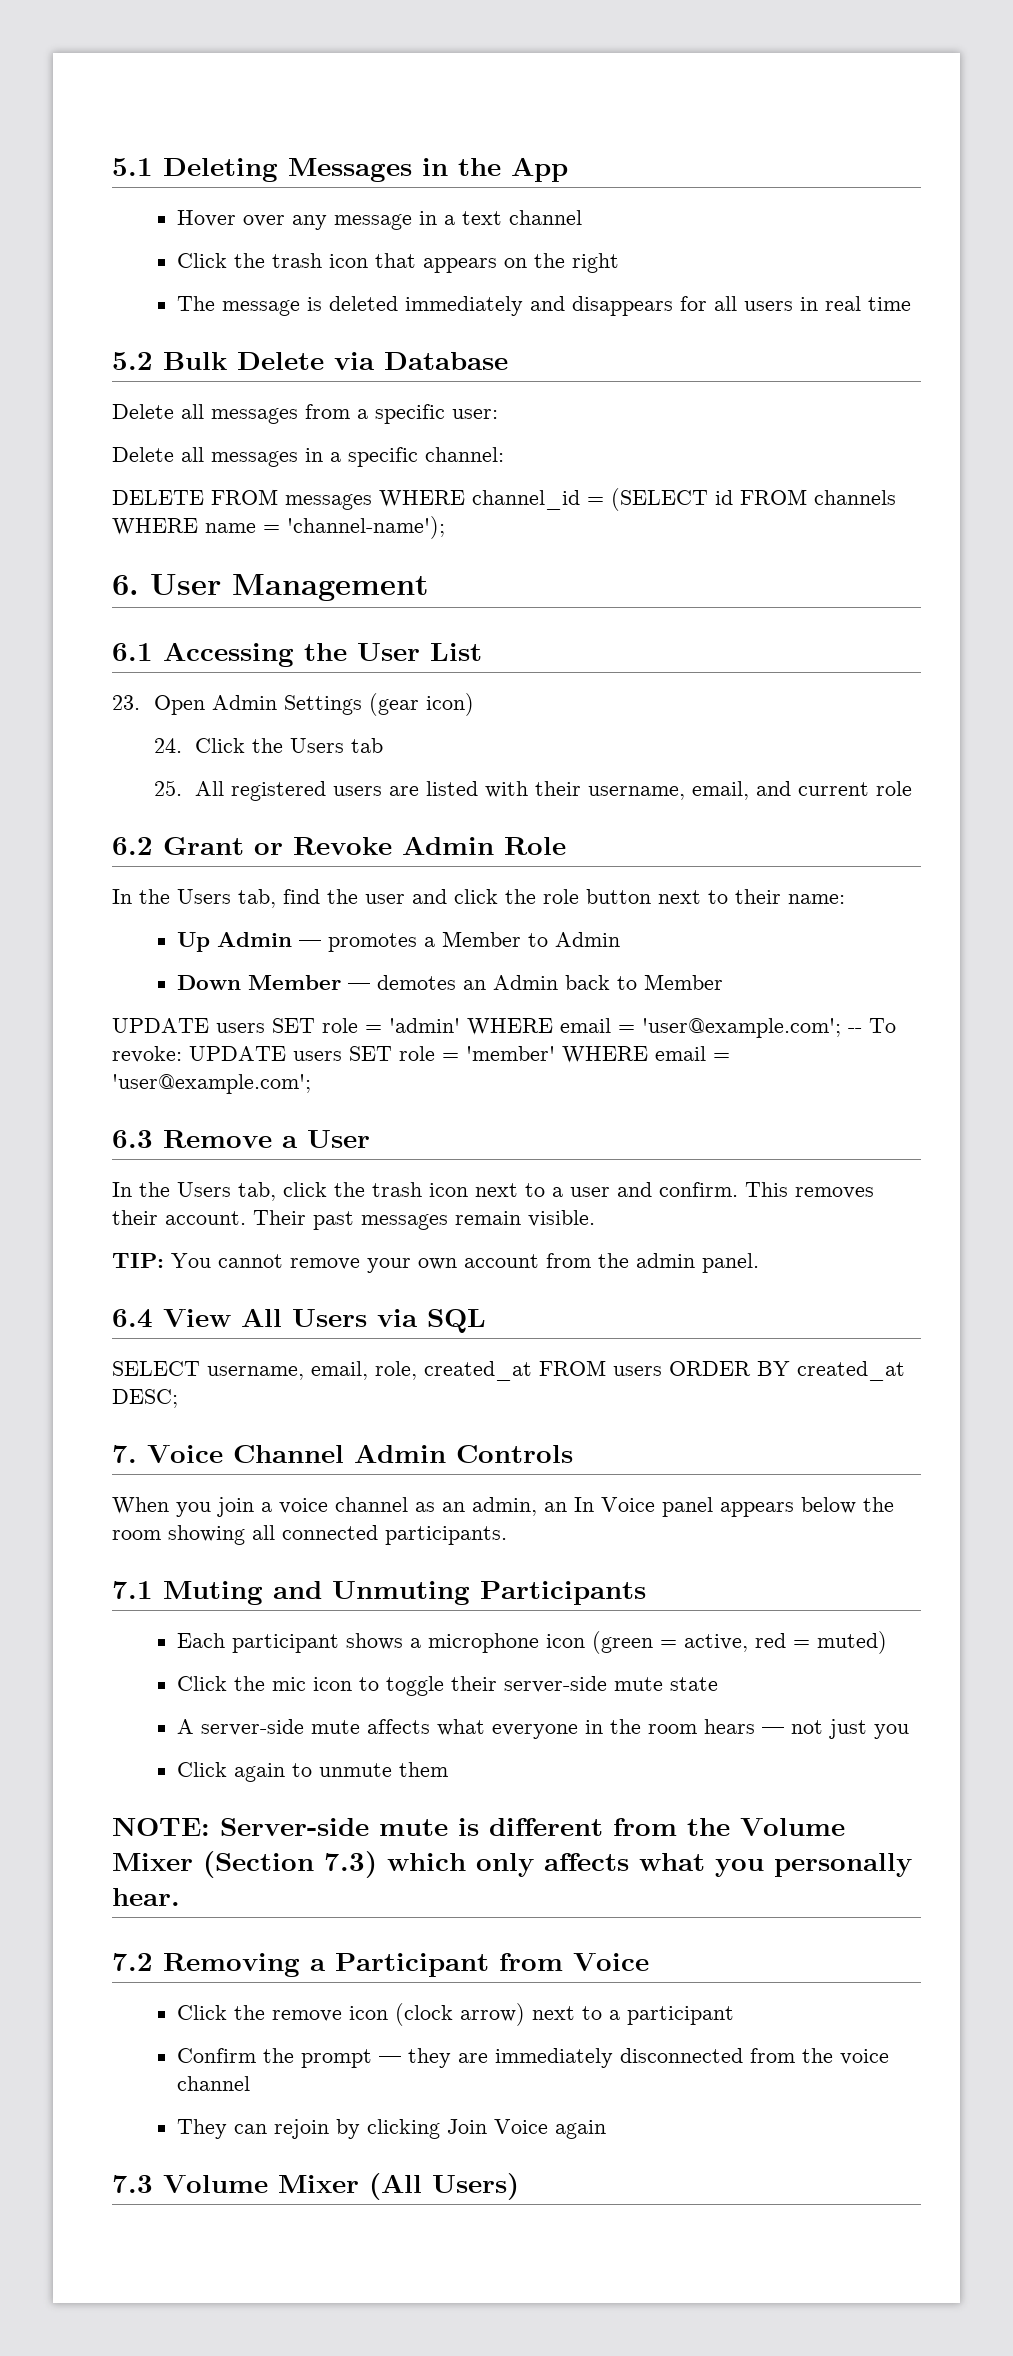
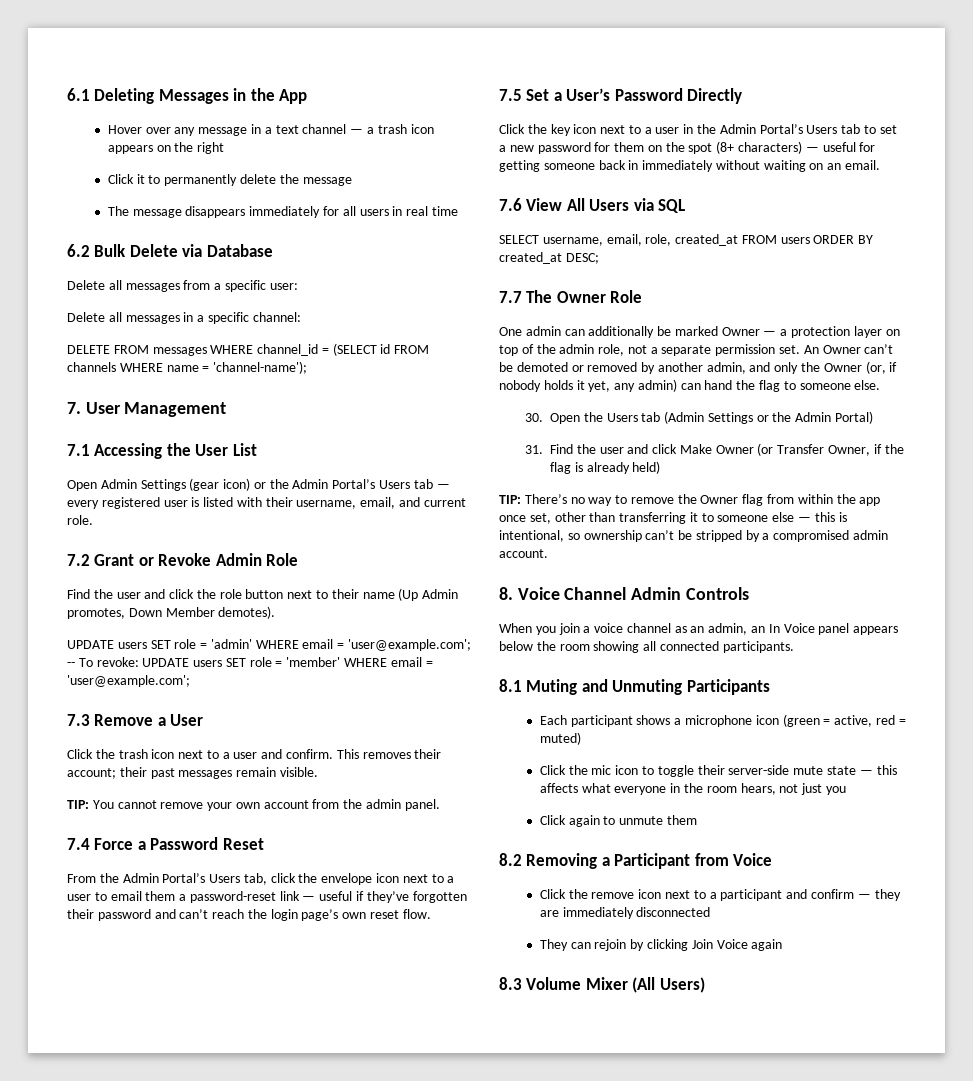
[112,158,153,176] 5.1 -> [67,88,90,101] 6.1
[177,253,417,268] // Click the trash icon that -> [350,124,434,134] — a trash icon
[177,296,674,316] The message is deleted immediately and disappears -> [107,174,352,186] [107,206,321,218] Click it to permanently delete the message // The message disappears immediately
[112,352,153,370] 5.2 -> [67,244,90,257] 6.2
[112,575,139,595] 6. -> [67,402,81,414] 7.
[112,643,153,661] 6.1 -> [67,444,90,456] 7.1
[112,695,140,710] 23. -> (257, 449) none
[153,738,384,753] [153,780,420,801] // 24. Click the Users tab // 25. All registered users are -> [253,479,450,489] [67,497,200,509] or the Admin Portal’s Users tab — every registered user is
[876,781,913,796] [112,837,153,855] role // 6.2 -> [67,515,93,525] [67,554,90,566] role. // 7.2
[112,889,320,908] In the Users tab, find -> [67,589,90,599] Find
[788,894,845,904] [177,931,621,952] [177,974,724,990] name: // Up Admin — promotes a Member to Admin // Down Member — demotes an Admin back to Member -> [362,588,459,601] [67,606,276,619] name (Up Admin promotes, Down Member demotes).
[112,1130,153,1148] 6.3 -> [67,714,90,726] 7.3
[112,1182,327,1201] In the Users tab, click -> [67,749,93,759] Click
[165,1210,306,1225] account. Their -> [67,767,147,779] account; their
[112,1309,153,1328] 6.4 -> [67,837,264,850] [67,873,455,885] [67,891,467,903] [67,909,431,921] [499,88,743,104] [499,124,897,136] [499,141,876,154] [499,160,881,172] [499,198,522,211] 7.4 Force a Password Reset // From the Admin Portal’s Users tab, click the envelope icon next to a user to email them a password-reset link — useful if they’ve forgotten their password and can’t reach the login page’s own reset flow. // 7.5 Set a User’s Password Directly // Click the key icon next to a user in the Admin Portal’s Users tab to set a new password for them on the spot (8+ characters) — useful for getting someone back in immediately without waiting on an email. // 7.6
[112,1445,137,1463] 7. -> [499,290,643,303] [499,326,900,338] [499,344,894,356] [499,361,898,374] [499,379,881,392] [524,411,874,424] [524,443,904,456] [550,461,661,474] [499,494,881,506] [499,512,847,524] [499,530,889,542] [499,549,548,558] [499,587,513,600] 7.7 The Owner Role // One admin can additionally be marked Owner — a protection layer on top of the admin role, not a separate permission set. An Owner can’t be demoted or removed by another admin, and only the Owner (or, if nobody holds it yet, any admin) can hand the flag to someone else. // 30. Open the Users tab (Admin Settings or the Admin Portal) // 31. Find the user and click Make Owner (or Transfer Owner, if the flag is already held) // TIP: There’s no way to remove the Owner flag from within the app once set, other than transferring it to someone else — this is intentional, so ownership can’t be stripped by a compromised admin account. // 8.
[112,1581,153,1599] 7.1 -> [499,679,522,692] 8.1
[177,1719,361,1736] // A server-side mute -> [859,765,897,775] — this
[704,1719,785,1734] hears — -> [740,783,776,795] hears,
[112,1817,845,1836] [112,1851,912,1878] [112,1888,180,1906] [112,1953,153,1971] NOTE: Server-side mute is different from the Volume Mixer (Section 7.3) which only affects what you personally hear. // 7.2 -> [499,853,522,866] 8.2
[395,2003,526,2026] (clock arrow) -> (662, 894) none
[177,2048,373,2068] // Confirm the prompt -> [786,889,854,899] and confirm
[750,2048,890,2065] [177,2076,251,2091] from the voice channel -> (711, 912) none
[112,2175,153,2193] 7.3 -> [499,977,522,990] 8.3

